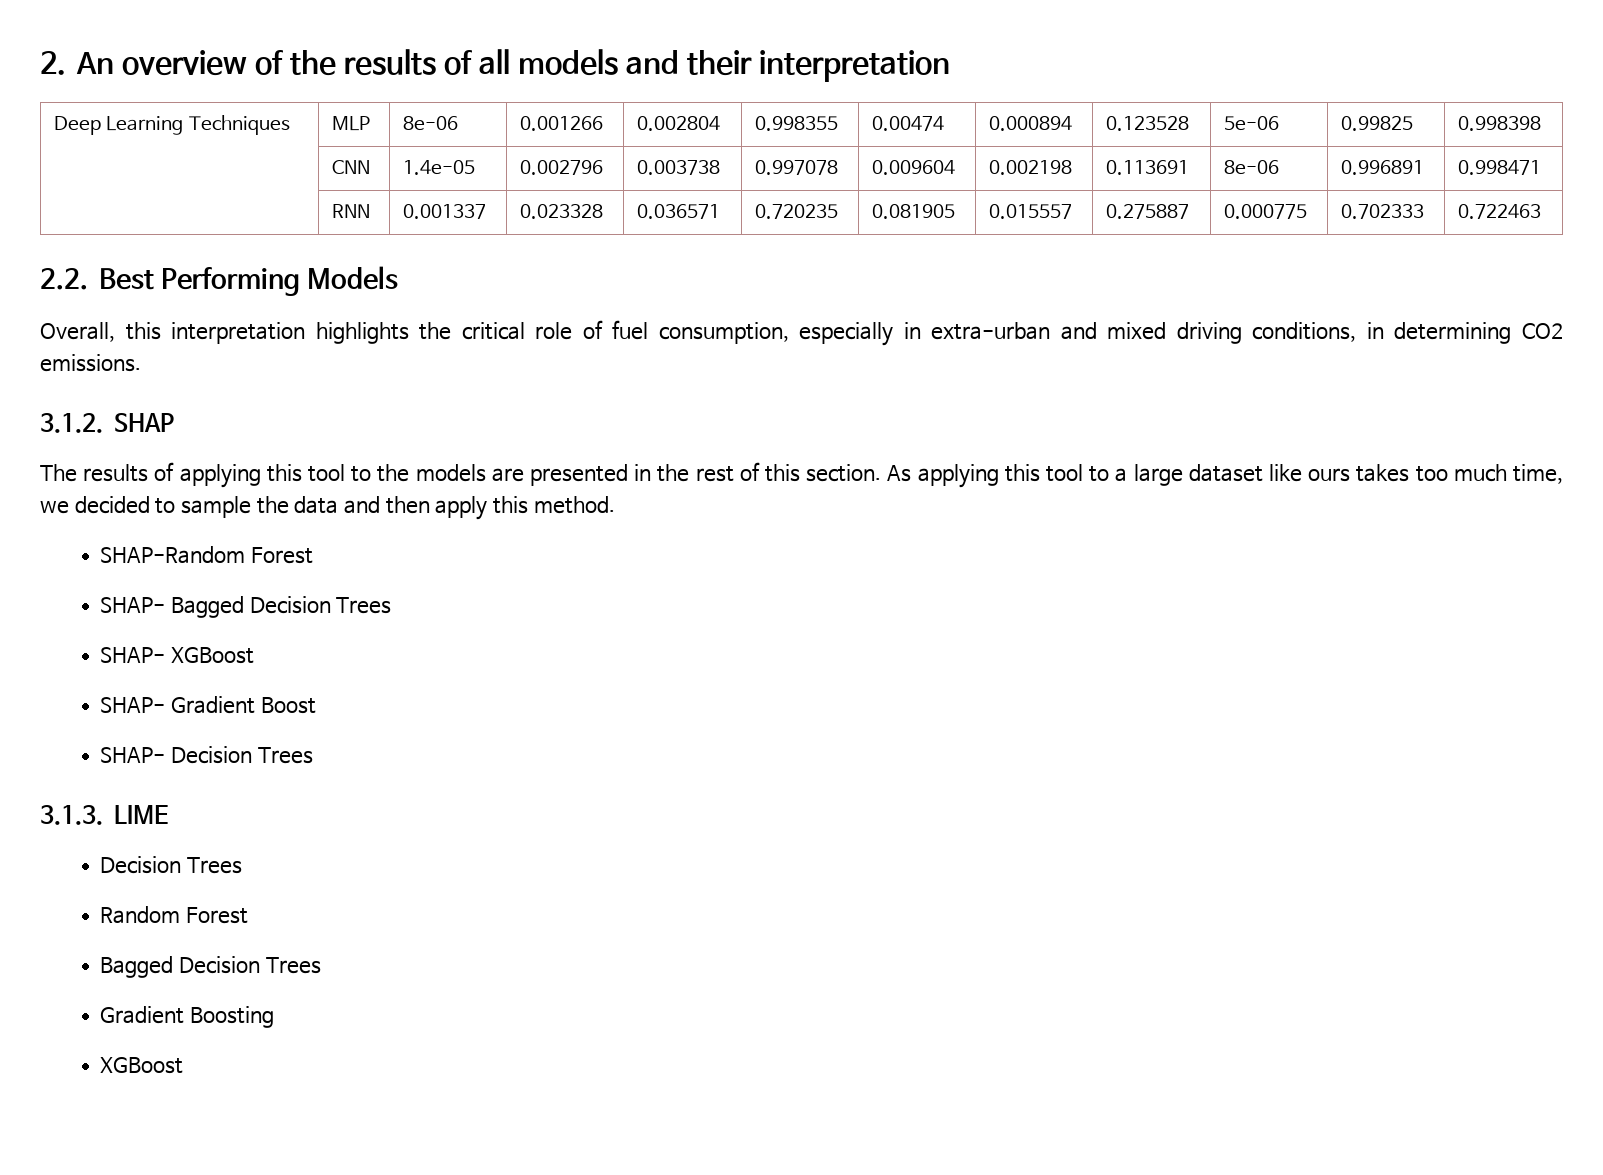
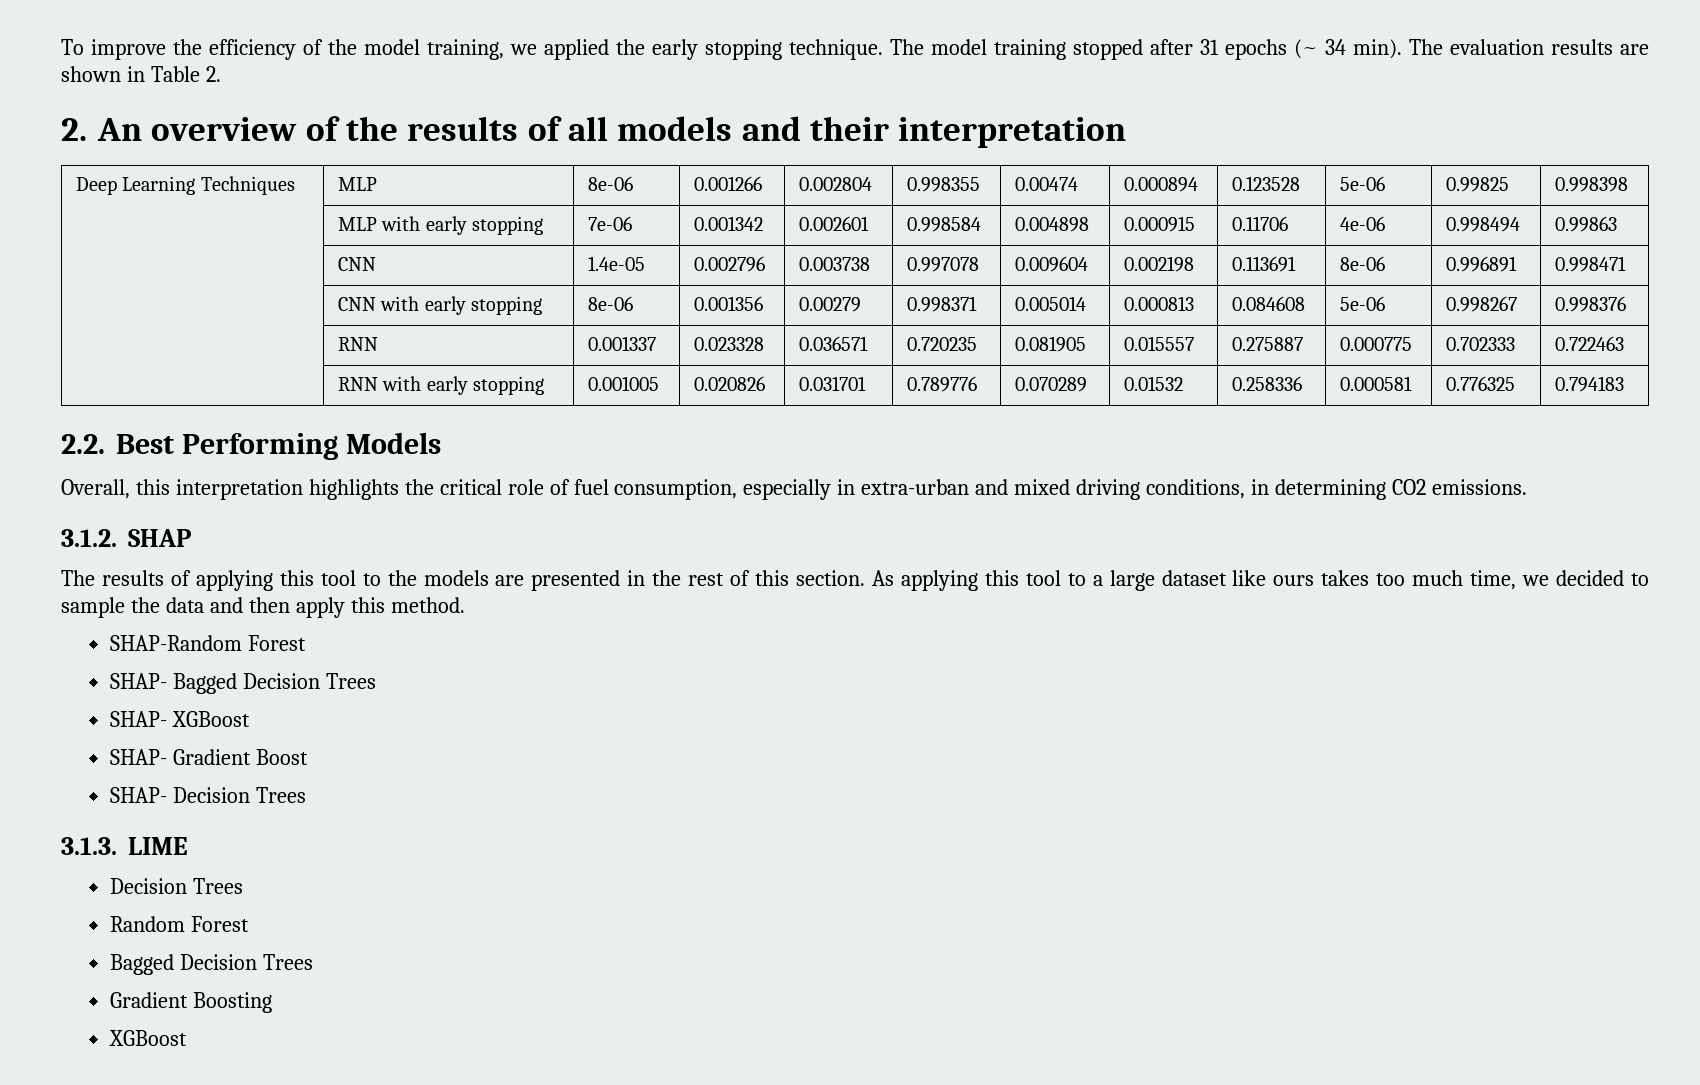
(40, 63) none -> [61,39,1649,60] [61,66,221,82] To improve the efficiency of the model training, we applied the early stopping technique. The model training stopped after 31 epochs (~ 34 min). The evaluation results are shown in Table 2. //
(1542, 123) none -> [337,216,543,235] [587,216,632,231] [693,216,763,231] [798,216,869,231] [906,217,981,232] [1014,217,1089,232] [1123,216,1195,232] [1231,216,1288,231] [1339,216,1385,231] [1445,217,1520,232] [1554,216,1617,232] // | MLP with early stopping | 7e-06 | 0.001342 | 0.002601 | 0.998584 | 0.004898 | 0.000915 | 0.11706 | 4e-06 | 0.998494 | 0.99863
(1542, 167) none -> [337,296,542,315] [587,296,633,311] [693,296,763,311] [798,297,861,312] [906,296,977,312] [1014,296,1086,311] [1123,296,1194,311] [1231,296,1305,311] [1339,296,1385,311] [1445,296,1517,312] [1554,296,1626,312] // | CNN with early stopping | 8e-06 | 0.001356 | 0.00279 | 0.998371 | 0.005014 | 0.000813 | 0.084608 | 5e-06 | 0.998267 | 0.998376
(1542, 211) none -> [337,376,544,395] [587,376,659,391] [693,376,765,391] [798,376,866,391] [906,376,977,392] [1014,377,1087,392] [1123,376,1183,391] [1231,376,1302,391] [1339,376,1412,391] [1445,376,1515,391] [1554,376,1624,392] // | RNN with early stopping | 0.001005 | 0.020826 | 0.031701 | 0.789776 | 0.070289 | 0.01532 | 0.258336 | 0.000581 | 0.776325 | 0.794183

